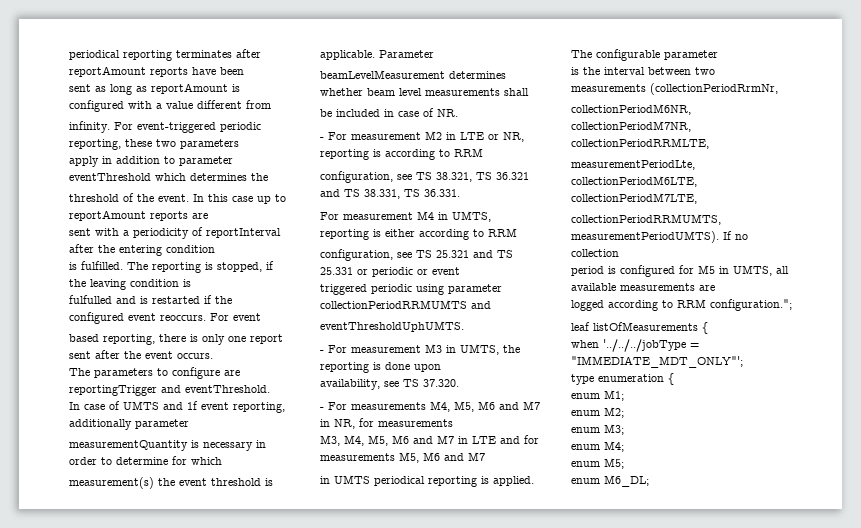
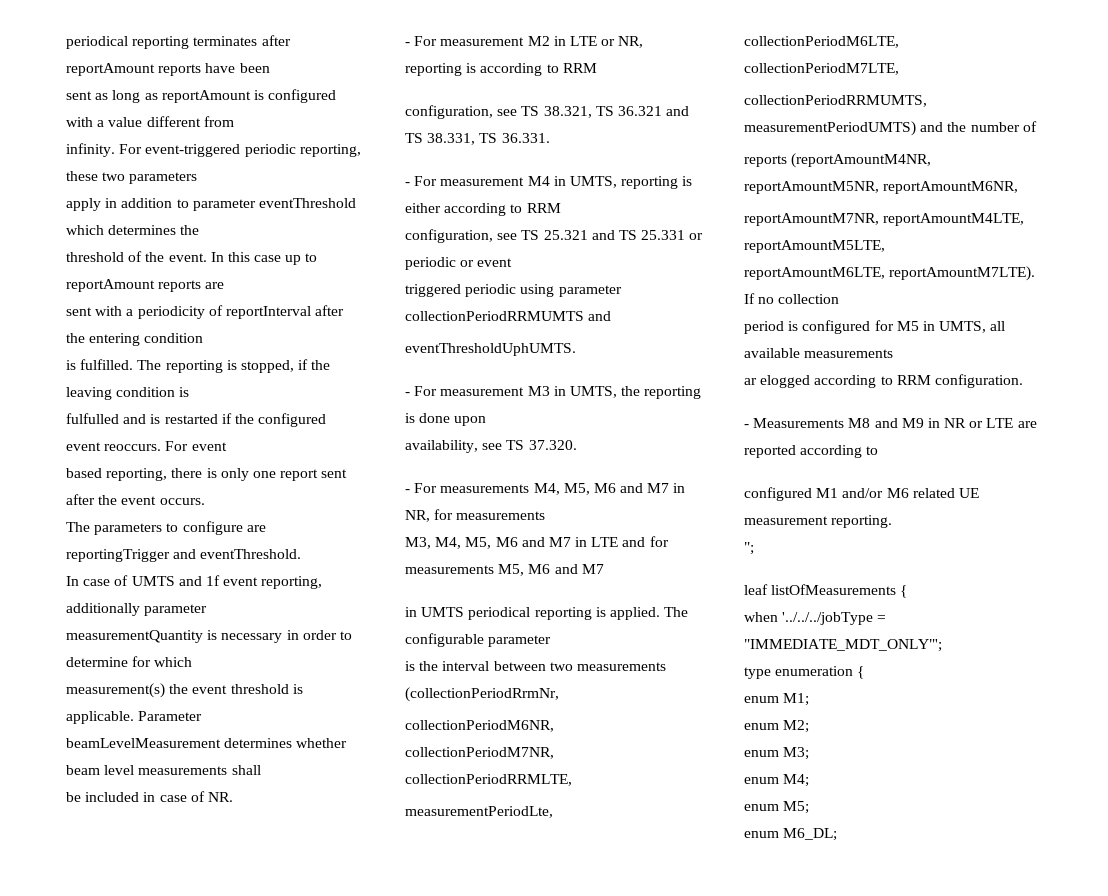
(460, 193) none -> [405,182,410,186] -
[571,231,719,243] measurementPeriodUMTS). -> [744,121,1037,136] [744,153,932,168] [744,181,1019,194] [744,213,1025,226] [744,240,885,253] [744,266,1036,281] measurementPeriodUMTS) and the number of // reports (reportAmountM4NR, reportAmountM5NR, reportAmountM6NR, // reportAmountM7NR, reportAmountM4LTE, reportAmountM5LTE, // reportAmountM6LTE, reportAmountM7LTE).
[699,285,715,291] [571,299,792,311] are // logged according to RRM configuration."; -> [744,374,1023,388] [744,418,1037,428] [744,445,879,458] [744,487,979,501] [744,515,893,528] [744,542,754,555] // ar elogged according to RRM configuration. // - Measurements M8 and M9 in NR or LTE are reported according to // configured M1 and/or M6 related UE measurement reporting. // ";

